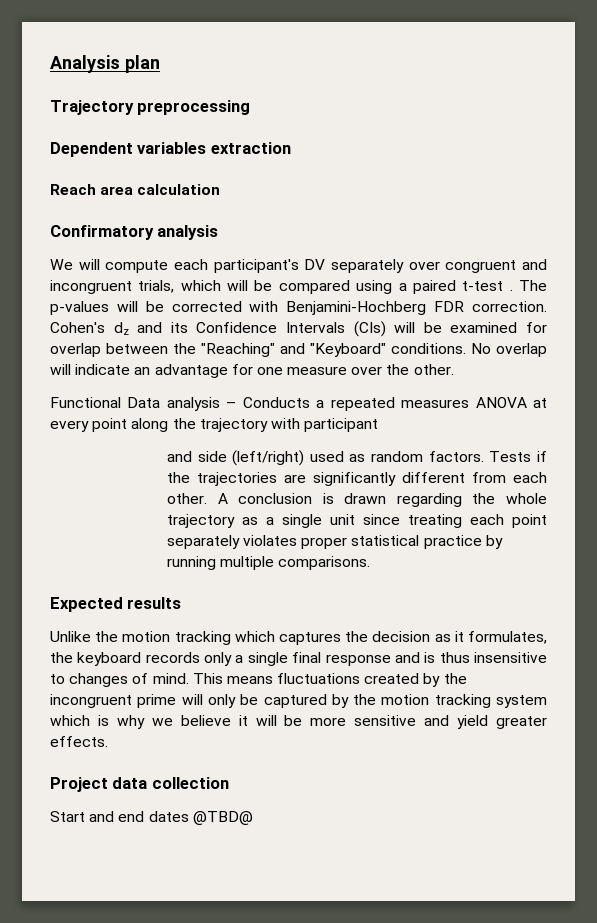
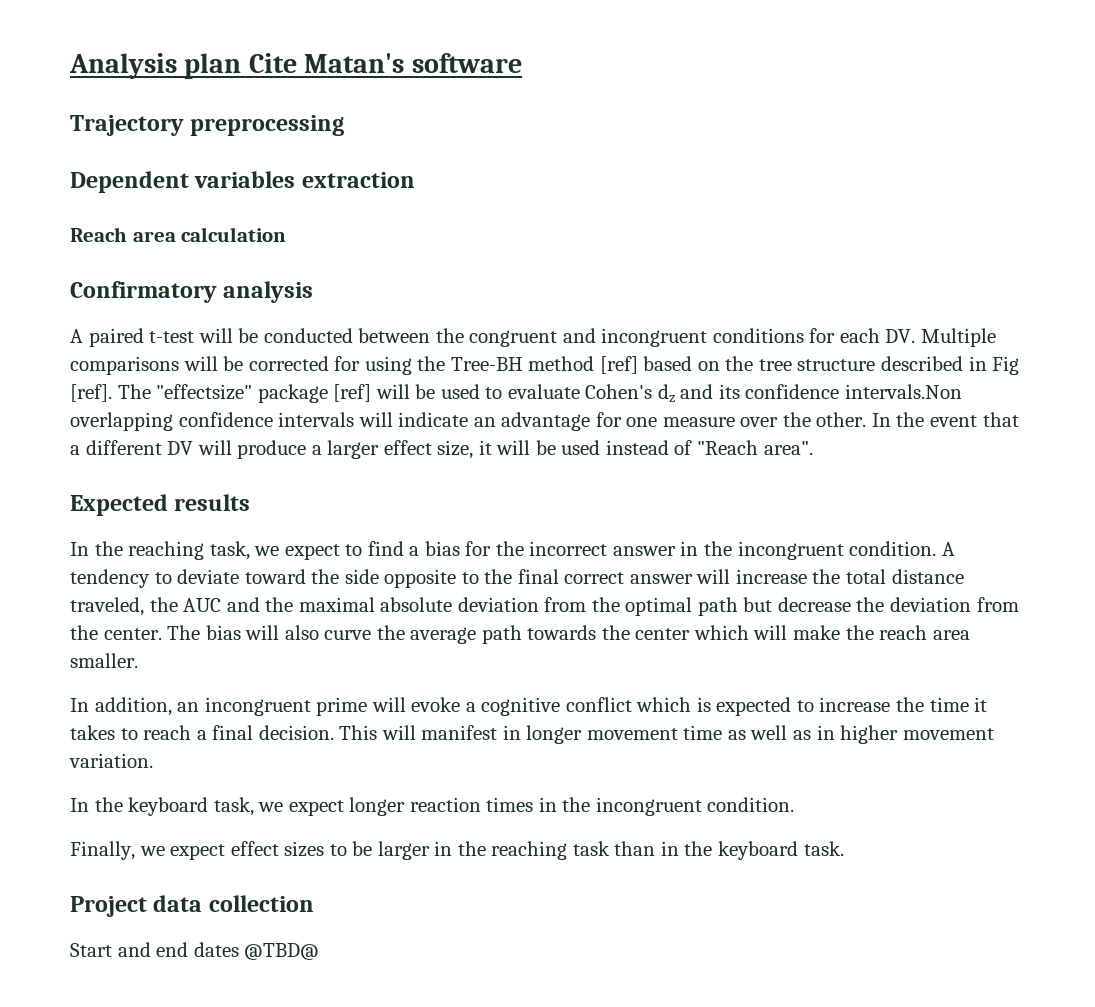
(160, 64) none -> [248,53,522,73] Cite Matan's software
[50,259,547,273] [50,280,548,294] [50,301,547,315] [50,321,548,337] [50,343,547,357] We will compute each participant's DV separately over congruent and incongruent trials, which will be compared using a paired t-test . The p-values will be corrected with Benjamini-Hochberg FDR correction. Cohen's dz and its Confidence Intervals (CIs) will be examined for overlap between the "Reaching" and "Keyboard" conditions. No overlap -> [70,328,997,347] [70,356,1020,375] [70,384,963,403] [70,412,355,431] A paired t-test will be conducted between the congruent and incongruent conditions for each DV. Multiple comparisons will be corrected for using the Tree-BH method [ref] based on the tree structure described in Fig [ref]. The "effectsize" package [ref] will be used to evaluate Cohen's dz and its confidence intervals.Non overlapping confidence intervals
[50,397,547,411] [50,418,379,432] [166,450,547,466] [166,472,547,486] [166,493,547,507] [166,514,547,528] [166,535,503,549] [166,556,371,570] [50,597,182,612] [50,631,547,645] [50,652,548,666] [50,673,467,687] [50,694,547,708] [50,715,547,729] [50,736,108,747] // Functional Data analysis – Conducts a repeated measures ANOVA at every point along the trajectory with participant // and side (left/right) used as random factors. Tests if the trajectories are significantly different from each other. A conclusion is drawn regarding the whole trajectory as a single unit since treating each point separately violates proper statistical practice by running multiple comparisons. // Expected results // Unlike the motion tracking which captures the decision as it formulates, the keyboard records only a single final response and is thus insensitive to changes of mind. This means fluctuations created by the incongruent prime will only be captured by the motion tracking system which is why we believe it will be more sensitive and yield greater effects. -> [871,412,1019,427] [70,440,813,459] [70,494,251,516] [70,541,955,560] [70,569,964,588] [70,597,1019,616] [70,625,970,644] [70,653,138,668] [70,697,988,716] [70,725,994,744] [69,753,153,768] [70,797,795,816] [70,841,844,860] In the event that a different DV will produce a larger effect size, it will be used instead of "Reach area". // Expected results // In the reaching task, we expect to find a bias for the incorrect answer in the incongruent condition. A tendency to deviate toward the side opposite to the final correct answer will increase the total distance traveled, the AUC and the maximal absolute deviation from the optimal path but decrease the deviation from the center. The bias will also curve the average path towards the center which will make the reach area smaller. // In addition, an incongruent prime will evoke a cognitive conflict which is expected to increase the time it takes to reach a final decision. This will manifest in longer movement time as well as in higher movement variation. // In the keyboard task, we expect longer reaction times in the incongruent condition. // Finally, we expect effect sizes to be larger in the reaching task than in the keyboard task.

